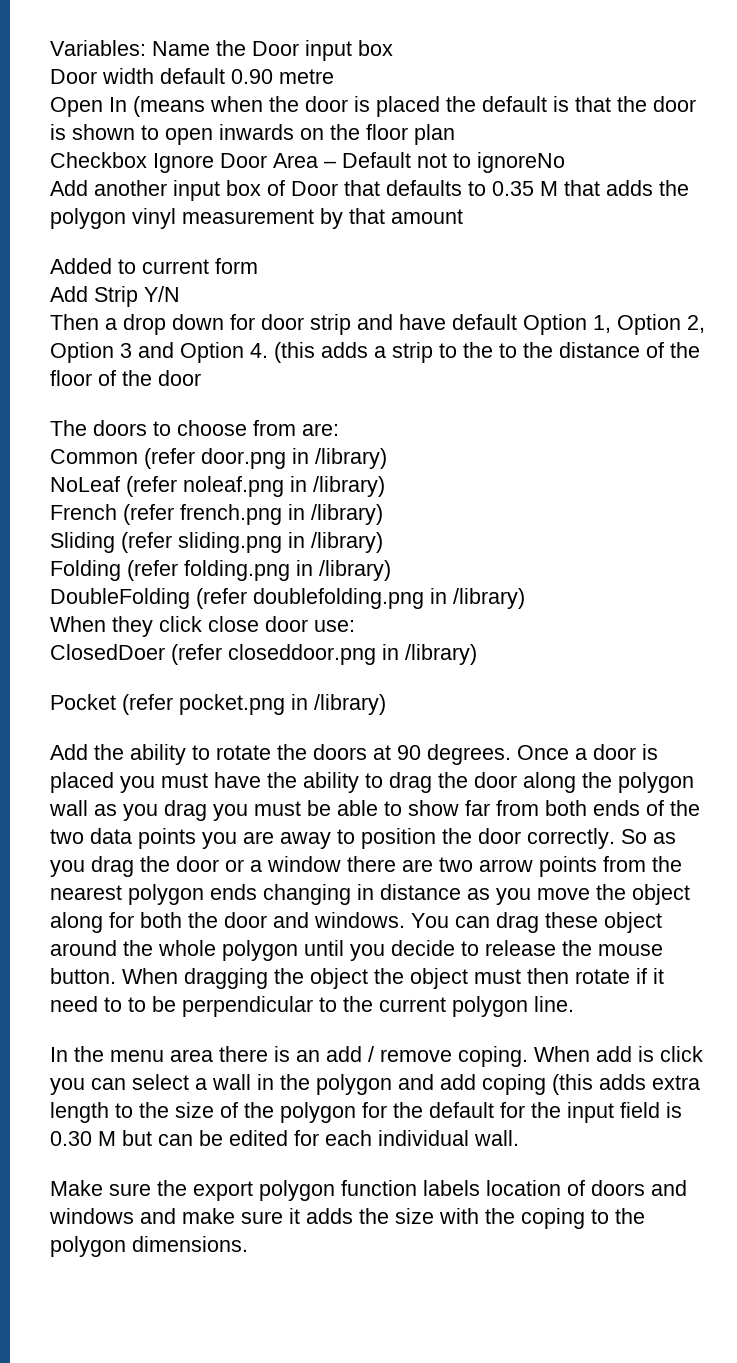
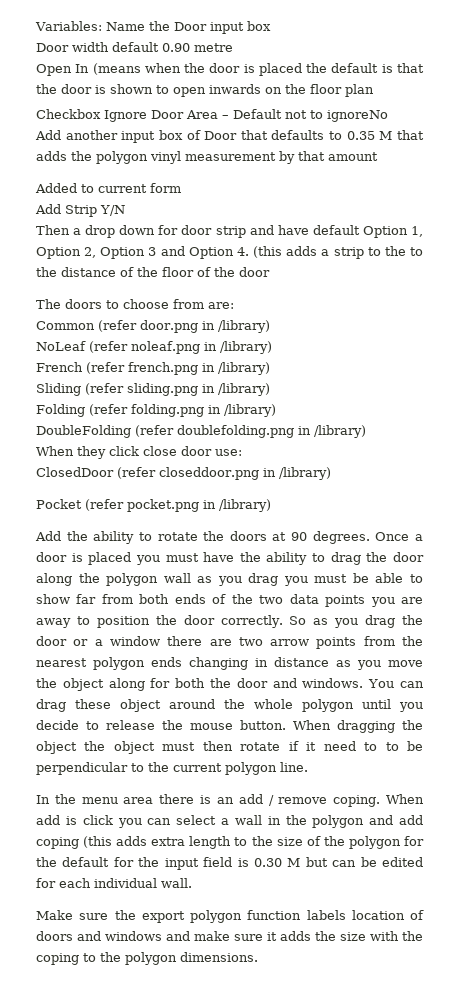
[50,644,165,660] ClosedDoer -> [36,467,114,477] ClosedDoor

